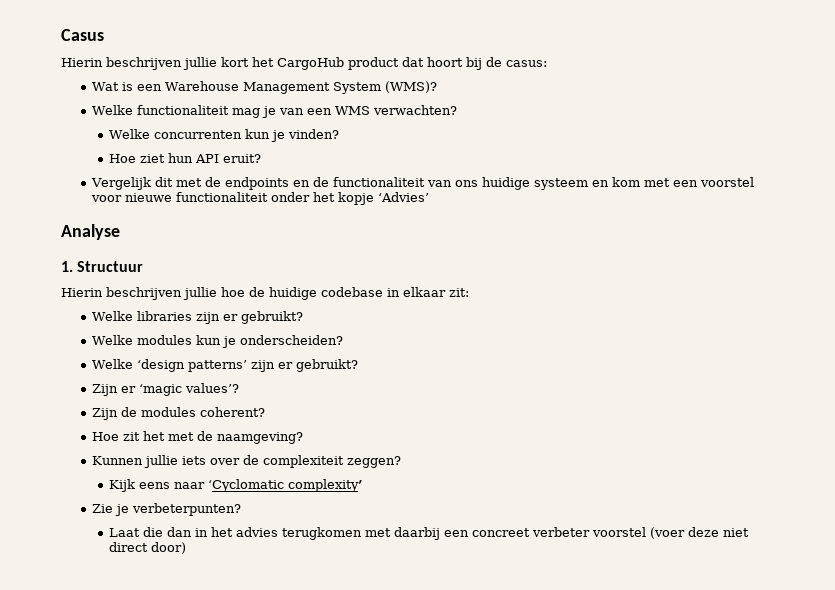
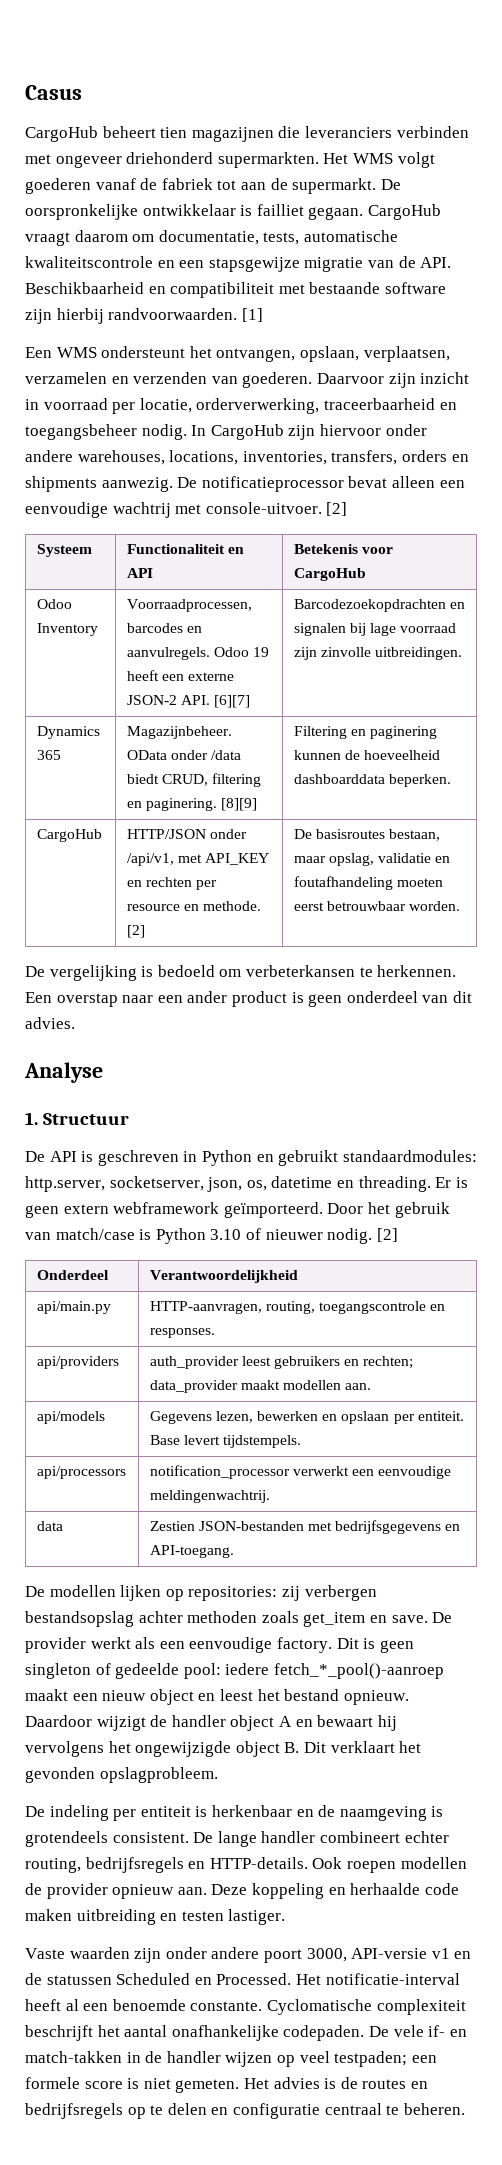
[61,57,547,70] [91,81,437,94] [91,105,457,118] [108,129,339,142] [108,153,261,163] [90,177,754,190] [90,192,429,205] [61,224,120,240] [61,261,144,272] [61,287,469,300] [91,311,303,324] [91,335,343,348] [91,359,358,372] [91,383,239,396] [91,407,265,420] [91,431,303,444] [91,455,401,468] [108,479,363,492] [91,503,241,516] [108,527,749,540] [108,542,186,554] Hierin beschrijven jullie kort het CargoHub product dat hoort bij de casus: // Wat is een Warehouse Management System (WMS)? // Welke functionaliteit mag je van een WMS verwachten? // Welke concurrenten kun je vinden? // Hoe ziet hun API eruit? // Vergelijk dit met de endpoints en de functionaliteit van ons huidige systeem en kom met een voorstel voor nieuwe functionaliteit onder het kopje ‘Advies’ // Analyse // 1. Structuur // Hierin beschrijven jullie hoe de huidige codebase in elkaar zit: // Welke libraries zijn er gebruikt? // Welke modules kun je onderscheiden? // Welke ‘design patterns’ zijn er gebruikt? // Zijn er ‘magic values’? // Zijn de modules coherent? // Hoe zit het met de naamgeving? // Kunnen jullie iets over de complexiteit zeggen? // Kijk eens naar ‘Cyclomatic complexity’ // Zie je verbeterpunten? // Laat die dan in het advies terugkomen met daarbij een concreet verbeter voorstel (voer deze niet direct door) -> [25,126,469,142] [25,152,435,168] [25,178,401,194] [25,204,441,220] [25,230,398,246] [25,256,452,272] [25,282,446,298] [25,308,263,324] [25,346,450,362] [25,372,470,388] [25,398,457,414] [25,424,427,440] [25,450,469,465] [25,476,465,492] [25,502,348,518] [36,544,92,557] [126,544,244,554] [126,568,153,578] [293,544,393,554] [293,568,366,581] [36,599,72,609] [36,623,98,636] [126,599,252,612] [126,623,202,633] [126,647,270,660] [126,670,235,681] [126,695,251,708] [293,599,465,612] [293,623,457,636] [293,647,463,660] [36,726,100,739] [36,750,61,760] [126,726,232,739] [126,750,242,760] [126,773,262,787] [126,798,258,811] [293,726,438,739] [293,750,441,760] [293,774,451,787] [36,829,102,842] [126,829,247,839] [126,853,270,866] [126,877,218,890] [126,901,262,911] [126,925,145,938] [293,829,441,841] [293,853,451,866] [293,876,443,890] [293,901,461,911] [25,965,457,981] [25,991,472,1007] [25,1017,75,1029] [24,1062,103,1083] [25,1112,130,1125] [25,1150,477,1166] [25,1176,468,1192] [25,1202,450,1218] [25,1228,398,1244] [36,1270,109,1280] [149,1270,298,1283] [36,1301,111,1314] [149,1301,446,1314] [149,1328,215,1338] [36,1356,119,1369] [149,1356,414,1369] [149,1380,372,1393] [36,1411,105,1424] [149,1411,464,1424] [149,1435,302,1448] [36,1466,126,1479] [149,1465,452,1479] [149,1490,270,1503] [36,1521,63,1531] [149,1520,461,1534] [149,1545,234,1558] [25,1585,377,1601] [25,1611,453,1627] [25,1637,414,1653] [25,1663,444,1679] [25,1689,409,1705] [25,1715,397,1731] [25,1741,422,1757] [25,1767,218,1783] [25,1805,444,1821] [25,1831,449,1847] [25,1857,467,1873] [25,1883,459,1899] [25,1909,286,1925] [25,1947,472,1963] [25,1973,460,1985] [25,1999,466,2015] [25,2025,467,2041] [25,2051,437,2067] [25,2077,428,2093] [25,2103,465,2119] CargoHub beheert tien magazijnen die leveranciers verbinden met ongeveer driehonderd supermarkten. Het WMS volgt goederen vanaf de fabriek tot aan de supermarkt. De oorspronkelijke ontwikkelaar is failliet gegaan. CargoHub vraagt daarom om documentatie, tests, automatische kwaliteitscontrole en een stapsgewijze migratie van de API. Beschikbaarheid en compatibiliteit met bestaande software zijn hierbij randvoorwaarden. [1] // Een WMS ondersteunt het ontvangen, opslaan, verplaatsen, verzamelen en verzenden van goederen. Daarvoor zijn inzicht in voorraad per locatie, orderverwerking, traceerbaarheid en toegangsbeheer nodig. In CargoHub zijn hiervoor onder andere warehouses, locations, inventories, transfers, orders en shipments aanwezig. De notificatieprocessor bevat alleen een eenvoudige wachtrij met console-uitvoer. [2] // Systeem | Functionaliteit en API | Betekenis voor CargoHub // Odoo Inventory | Voorraadprocessen, barcodes en aanvulregels. Odoo 19 heeft een externe JSON-2 API. [6][7] | Barcodezoekopdrachten en signalen bij lage voorraad zijn zinvolle uitbreidingen. // Dynamics 365 | Magazijnbeheer. OData onder /data biedt CRUD, filtering en paginering. [8][9] | Filtering en paginering kunnen de hoeveelheid dashboarddata beperken. // CargoHub | HTTP/JSON onder /api/v1, met API_KEY en rechten per resource en methode. [2] | De basisroutes bestaan, maar opslag, validatie en foutafhandeling moeten eerst betrouwbaar worden. // De vergelijking is bedoeld om verbeterkansen te herkennen. Een overstap naar een ander product is geen onderdeel van dit advies. // Analyse // 1. Structuur // De API is geschreven in Python en gebruikt standaardmodules: http.server, socketserver, json, os, datetime en threading. Er is geen extern webframework geïmporteerd. Door het gebruik van match/case is Python 3.10 of nieuwer nodig. [2] // Onderdeel | Verantwoordelijkheid // api/main.py | HTTP-aanvragen, routing, toegangscontrole en responses. // api/providers | auth_provider leest gebruikers en rechten; data_provider maakt modellen aan. // api/models | Gegevens lezen, bewerken en opslaan per entiteit. Base levert tijdstempels. // api/processors | notification_processor verwerkt een eenvoudige meldingenwachtrij. // data | Zestien JSON-bestanden met bedrijfsgegevens en API-toegang. // De modellen lijken op repositories: zij verbergen bestandsopslag achter methoden zoals get_item en save. De provider werkt als een eenvoudige factory. Dit is geen singleton of gedeelde pool: iedere fetch_*_pool()-aanroep maakt een nieuw object en leest het bestand opnieuw. Daardoor wijzigt de handler object A en bewaart hij vervolgens het ongewijzigde object B. Dit verklaart het gevonden opslagprobleem. // De indeling per entiteit is herkenbaar en de naamgeving is grotendeels consistent. De lange handler combineert echter routing, bedrijfsregels en HTTP-details. Ook roepen modellen de provider opnieuw aan. Deze koppeling en herhaalde code maken uitbreiding en testen lastiger. // Vaste waarden zijn onder andere poort 3000, API-versie v1 en de statussen Scheduled en Processed. Het notificatie-interval heeft al een benoemde constante. Cyclomatische complexiteit beschrijft het aantal onafhankelijke codepaden. De vele if- en match-takken in de handler wijzen op veel testpaden; een formele score is niet gemeten. Het advies is de routes en bedrijfsregels op te delen en configuratie centraal te beheren.

